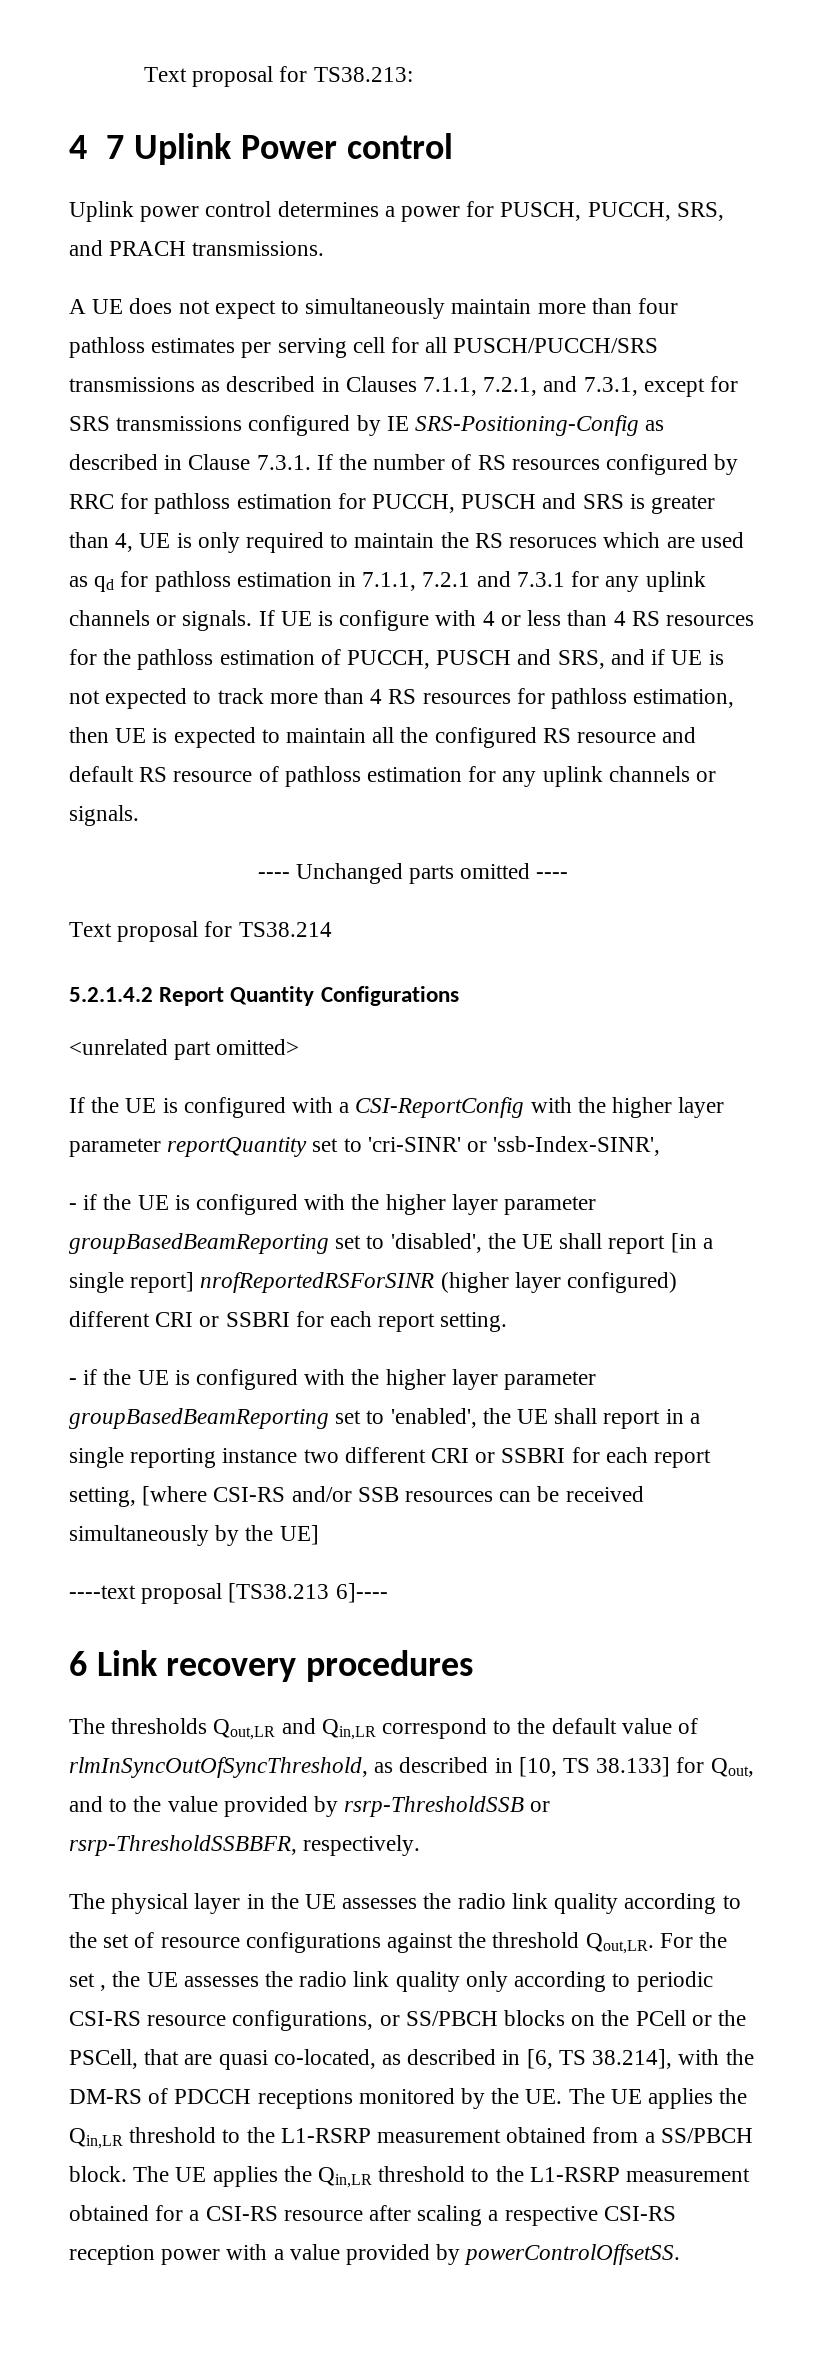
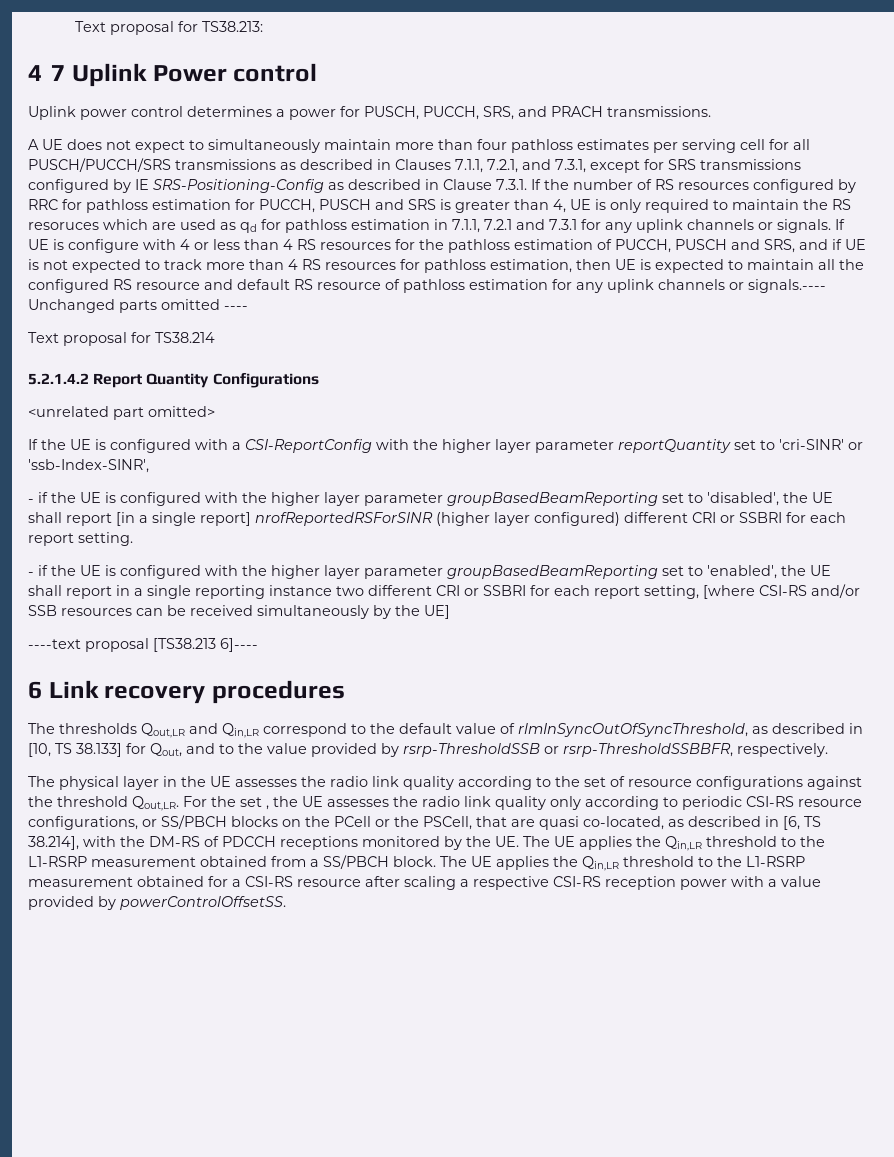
[69,805,139,826] [257,872,290,879] signals. // ---- -> [748,279,826,293] signals.----

